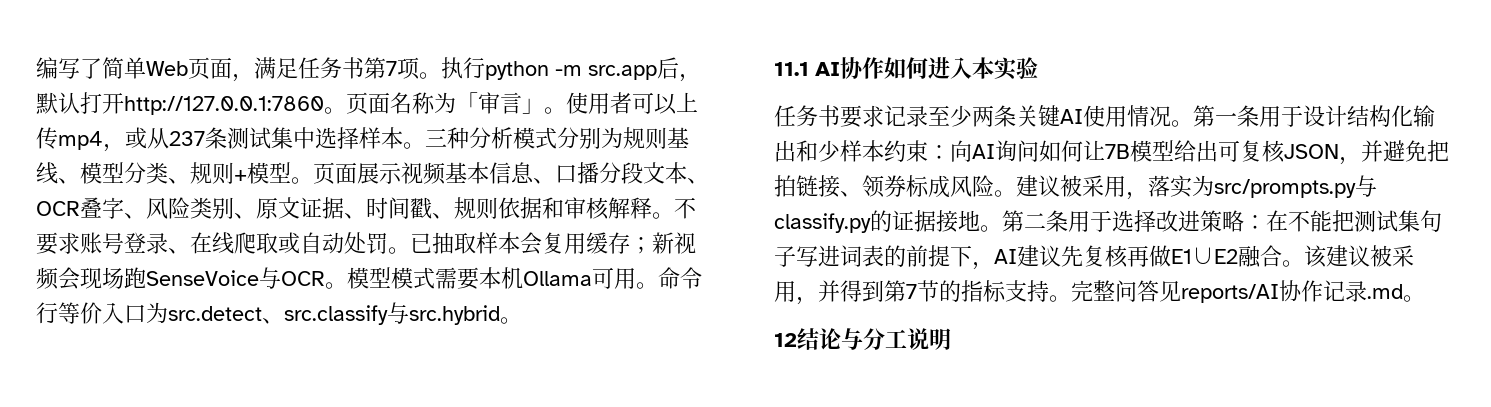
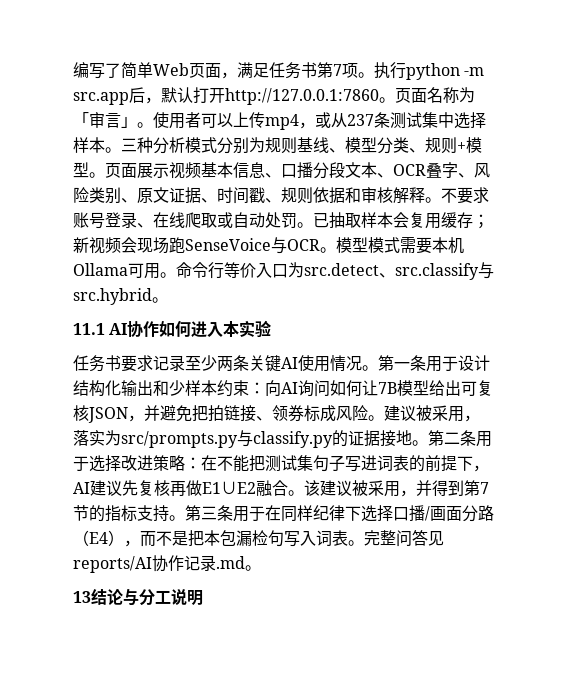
(1071, 298) none -> [185,505,494,522] [73,530,364,547] 第三条用于在同样纪律下选择口播/画面分路（E4），而不是把本包漏检句写入词表。
[774,333,797,347] 12 -> [73,591,91,603] 13

